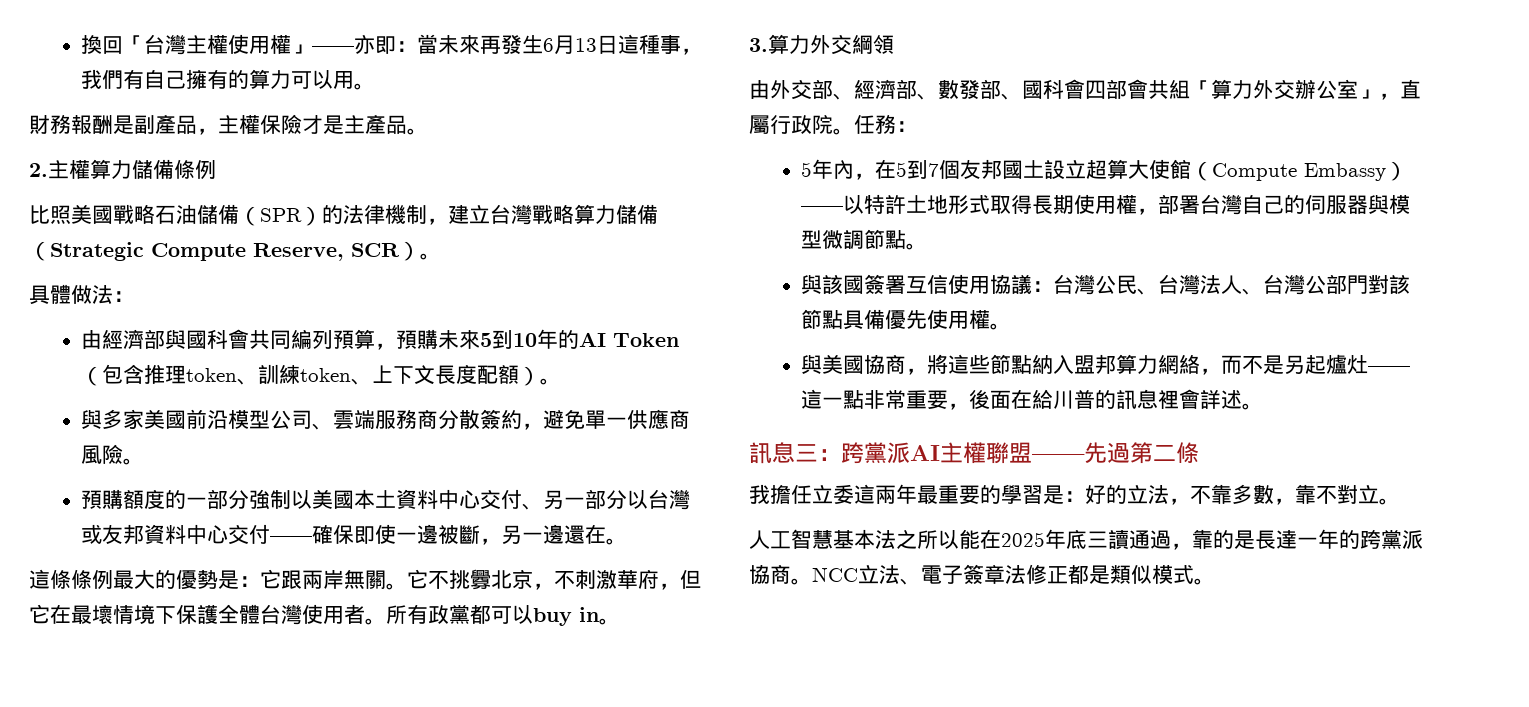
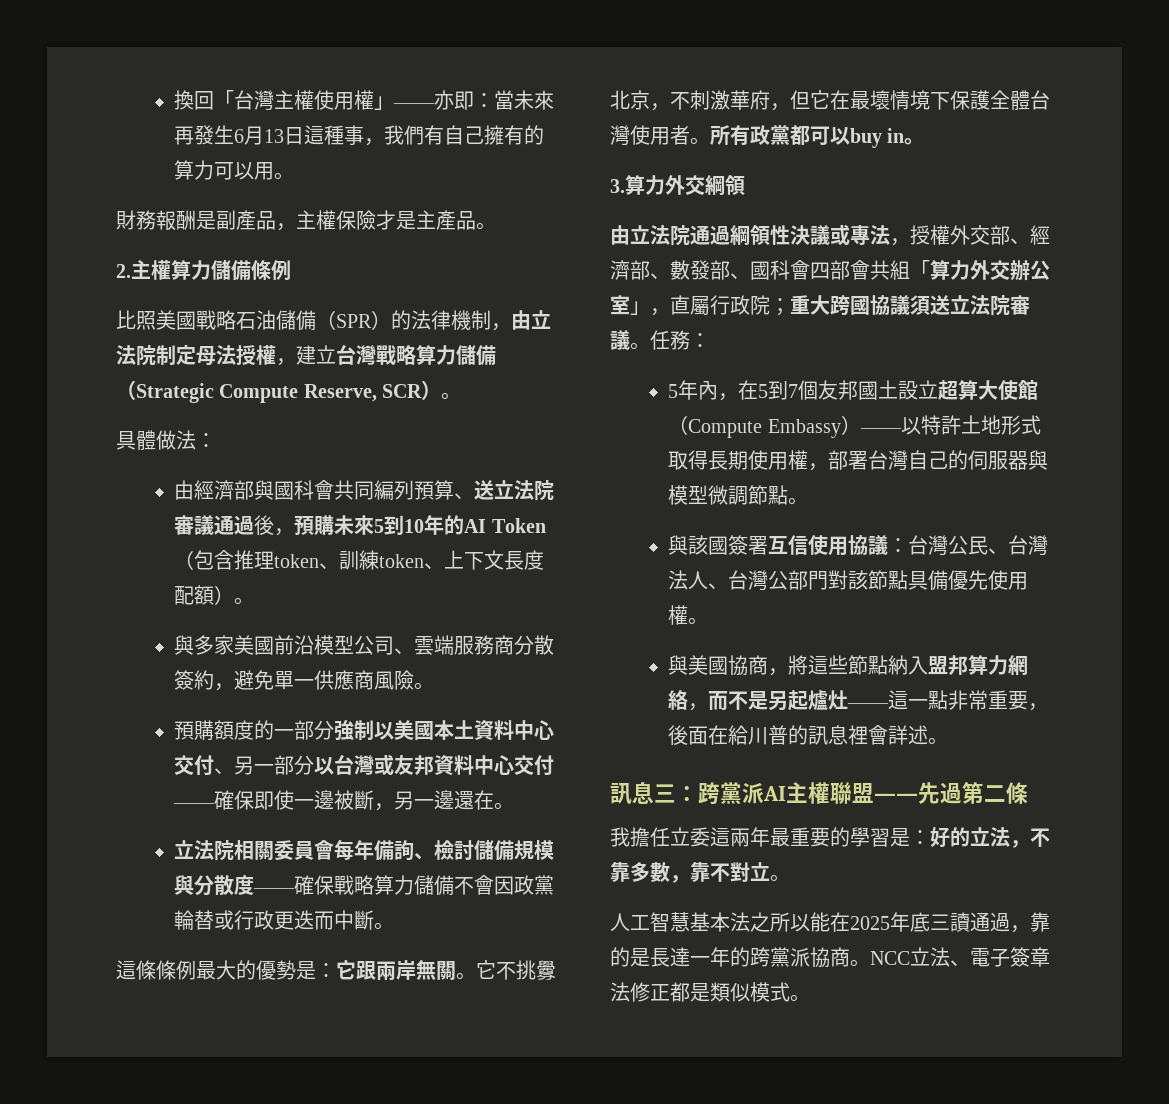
(448, 221) none -> [511,310,551,330] [116,345,296,366] 由立法院制定母法授權，
(376, 339) none -> [454,480,555,501] [174,515,275,535] 、送立法院審議通過後
(628, 541) none -> [174,839,555,861] [174,875,555,896] [174,910,395,931] // 立法院相關委員會每年備詢、檢討儲備規模與分散度——確保戰略算力儲備不會因政黨輪替或行政更迭而中斷。
(770, 89) none -> [630,224,950,246] 立法院通過綱領性決議或專法，授權
(833, 124) none -> [770,295,1030,316] [610,330,630,350] ；重大跨國協議須送立法院審議

